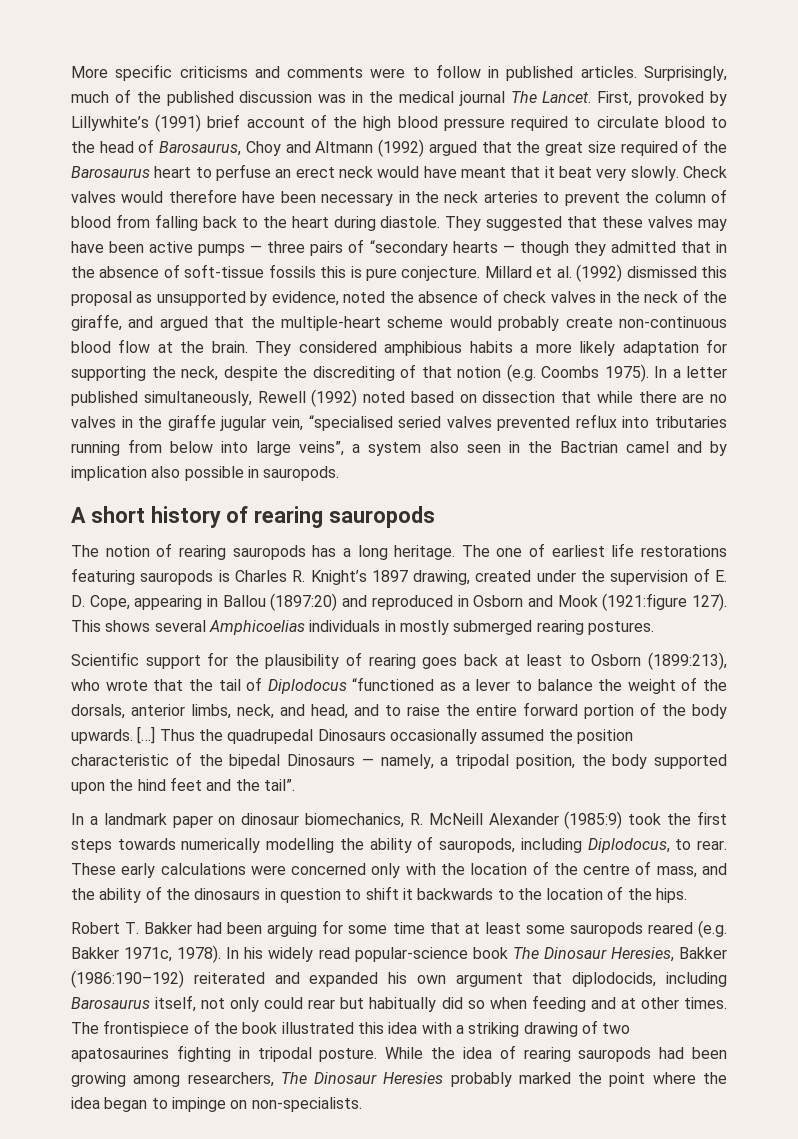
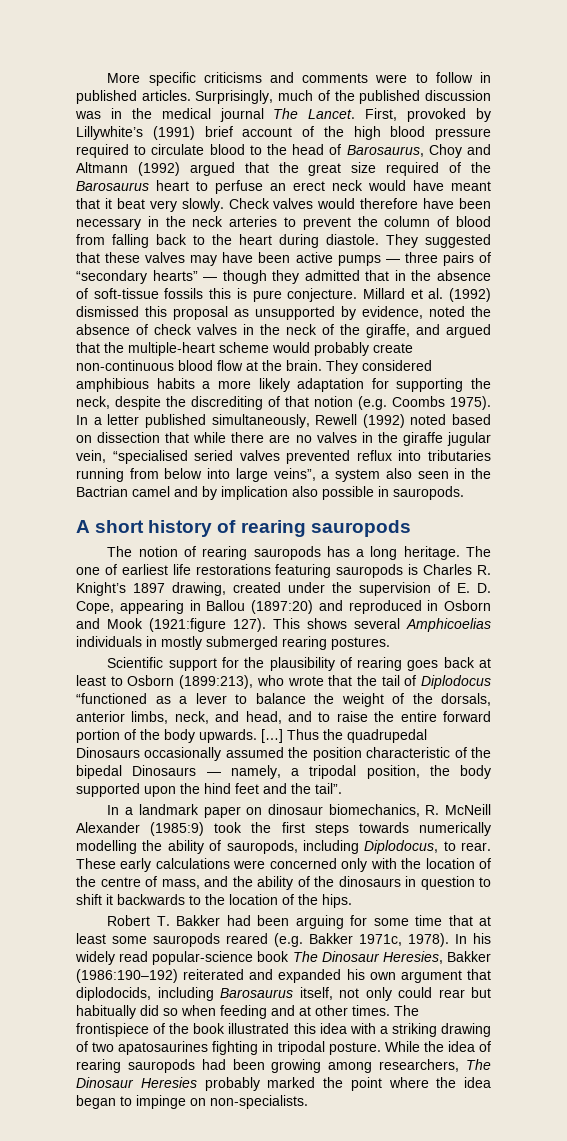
[452,241,498,253] hearts -> [152,270,198,281] hearts”

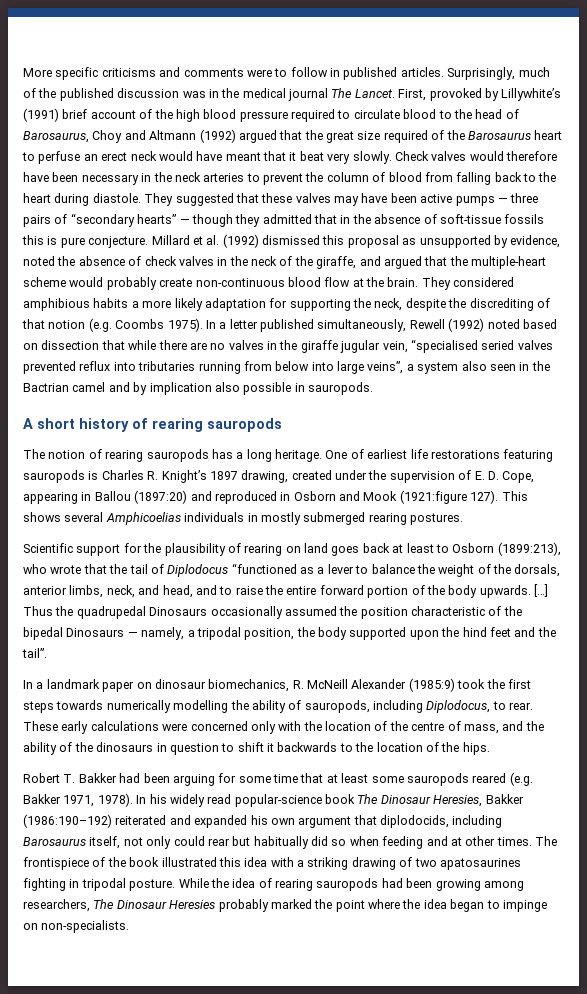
[466,546,491,557] [76,567,100,575] The one -> [325,450,348,459] One
(403, 664) none -> [285,543,328,553] on land
[359,934,402,946] 1971c, -> [63,795,95,807] 1971,

